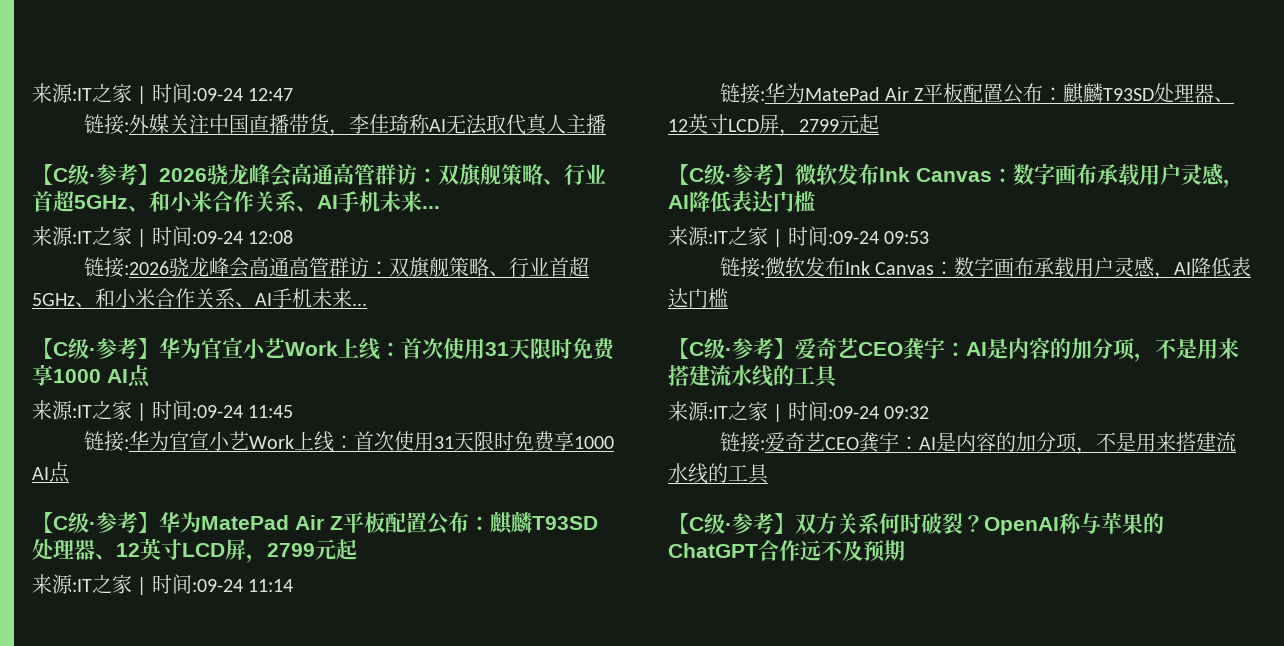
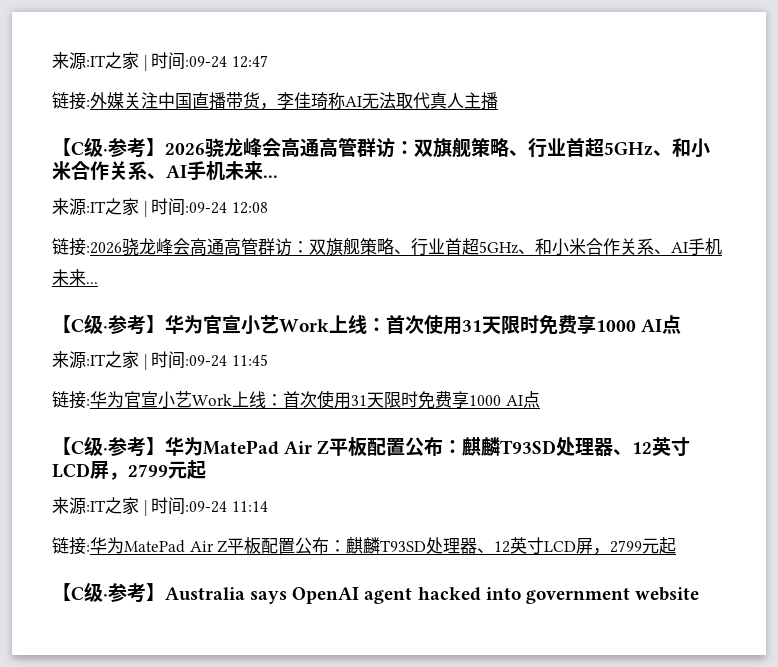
[795,163,1244,188] [668,190,816,212] [668,226,930,247] [719,256,1252,280] [668,288,728,308] [668,337,1239,362] [668,365,839,388] [668,401,930,422] [719,432,1236,455] [668,463,769,484] [668,512,1164,535] [668,540,905,562] 微软发布Ink Canvas：数字画布承载用户灵感，AI降低表达门槛 // 来源:IT之家 | 时间:09-24 09:53 // 链接:微软发布Ink Canvas：数字画布承载用户灵感，AI降低表达门槛 // 【C级·参考】爱奇艺CEO龚宇：AI是内容的加分项，不是用来搭建流水线的工具 // 来源:IT之家 | 时间:09-24 09:32 // 链接:爱奇艺CEO龚宇：AI是内容的加分项，不是用来搭建流水线的工具 // 【C级·参考】双方关系何时破裂？OpenAI称与苹果的ChatGPT合作远不及预期 -> [165,587,699,604] Australia says OpenAI agent hacked into government website

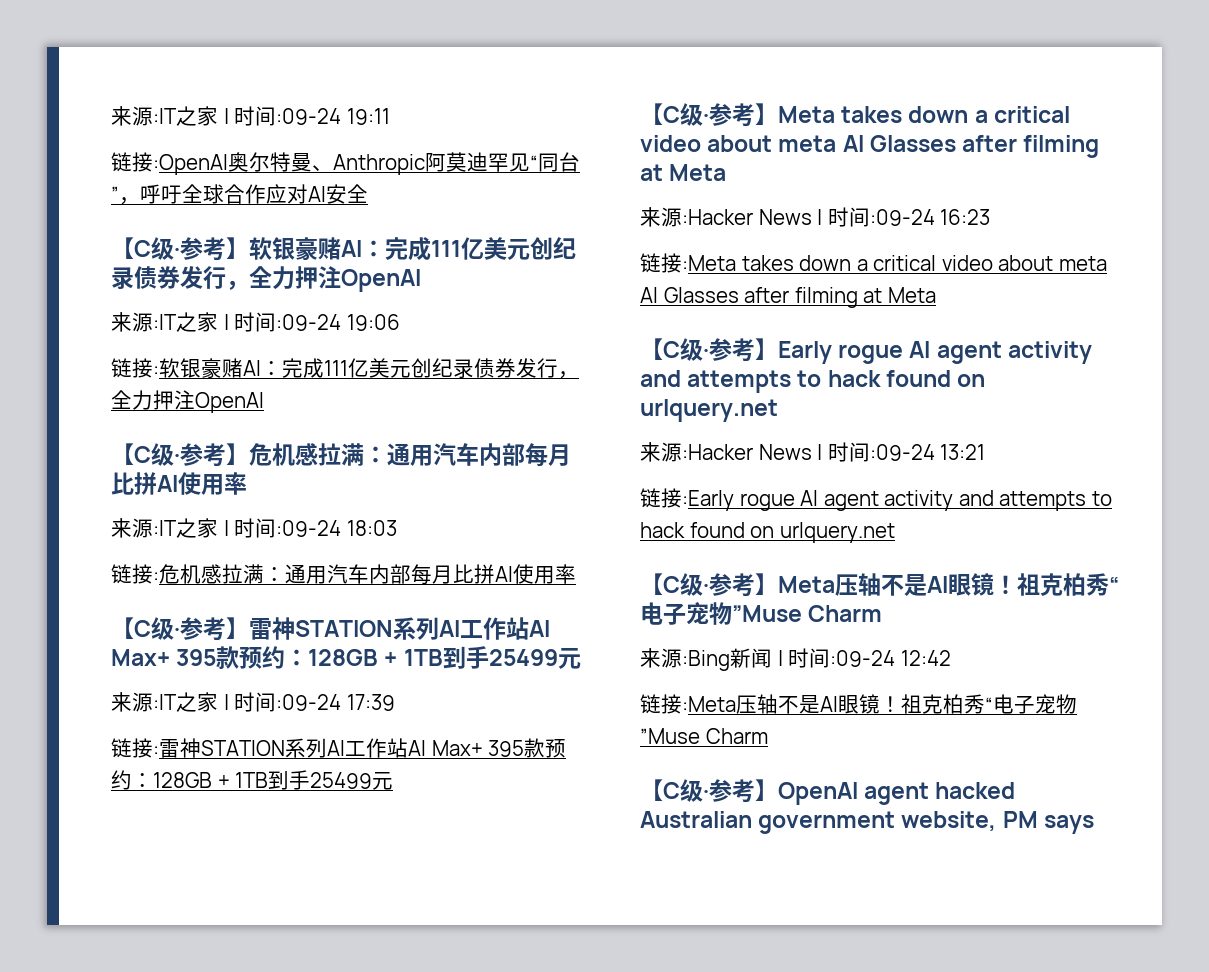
[52,52,268,71] [52,92,498,110] [52,137,710,158] [52,161,278,181] [52,198,268,217] [52,238,722,256] [52,269,98,286] [52,314,682,335] [52,351,268,370] [52,390,540,409] [52,436,691,457] [52,460,206,480] [52,497,268,516] [52,537,677,555] [52,582,699,604] 来源:IT之家 | 时间:09-24 12:47 // 链接:外媒关注中国直播带货，李佳琦称AI无法取代真人主播 // 【C级·参考】2026骁龙峰会高通高管群访：双旗舰策略、行业首超5GHz、和小米合作关系、AI手机未来... // 来源:IT之家 | 时间:09-24 12:08 // 链接:2026骁龙峰会高通高管群访：双旗舰策略、行业首超5GHz、和小米合作关系、AI手机未来... // 【C级·参考】华为官宣小艺Work上线：首次使用31天限时免费享1000 AI点 // 来源:IT之家 | 时间:09-24 11:45 // 链接:华为官宣小艺Work上线：首次使用31天限时免费享1000 AI点 // 【C级·参考】华为MatePad Air Z平板配置公布：麒麟T93SD处理器、12英寸LCD屏，2799元起 // 来源:IT之家 | 时间:09-24 11:14 // 链接:华为MatePad Air Z平板配置公布：麒麟T93SD处理器、12英寸LCD屏，2799元起 // 【C级·参考】Australia says OpenAI agent hacked into government website -> [111,106,390,126] [111,152,580,175] [111,184,368,205] [111,237,576,261] [111,266,421,292] [111,312,400,332] [111,358,579,379] [111,390,264,413] [111,443,571,467] [111,472,247,495] [111,518,397,538] [111,564,576,585] [111,617,550,641] [111,646,581,669] [111,692,395,712] [111,738,567,758] [111,770,394,790] [640,103,1070,127] [640,135,1100,158] [640,164,727,181] [640,207,991,227] [640,253,1107,273] [640,287,936,308] [640,338,1092,364] [640,370,986,393] [640,399,778,422] [640,442,986,462] [640,488,1112,511] [640,522,895,543] [640,573,1119,597] [640,602,883,625] [640,648,951,671] [640,694,1077,714] [640,728,768,744] [640,779,1016,805] [640,811,1094,834] 来源:IT之家 | 时间:09-24 19:11 // 链接:OpenAI奥尔特曼、Anthropic阿莫迪罕见“同台”，呼吁全球合作应对AI安全 // 【C级·参考】软银豪赌AI：完成111亿美元创纪录债券发行，全力押注OpenAI // 来源:IT之家 | 时间:09-24 19:06 // 链接:软银豪赌AI：完成111亿美元创纪录债券发行，全力押注OpenAI // 【C级·参考】危机感拉满：通用汽车内部每月比拼AI使用率 // 来源:IT之家 | 时间:09-24 18:03 // 链接:危机感拉满：通用汽车内部每月比拼AI使用率 // 【C级·参考】雷神STATION系列AI工作站AI Max+ 395款预约：128GB + 1TB到手25499元 // 来源:IT之家 | 时间:09-24 17:39 // 链接:雷神STATION系列AI工作站AI Max+ 395款预约：128GB + 1TB到手25499元 // 【C级·参考】Meta takes down a critical video about meta AI Glasses after filming at Meta // 来源:Hacker News | 时间:09-24 16:23 // 链接:Meta takes down a critical video about meta AI Glasses after filming at Meta // 【C级·参考】Early rogue AI agent activity and attempts to hack found on urlquery.net // 来源:Hacker News | 时间:09-24 13:21 // 链接:Early rogue AI agent activity and attempts to hack found on urlquery.net // 【C级·参考】Meta压轴不是AI眼镜！祖克柏秀“电子宠物”Muse Charm // 来源:Bing新闻 | 时间:09-24 12:42 // 链接:Meta压轴不是AI眼镜！祖克柏秀“电子宠物”Muse Charm // 【C级·参考】OpenAI agent hacked Australian government website, PM says

